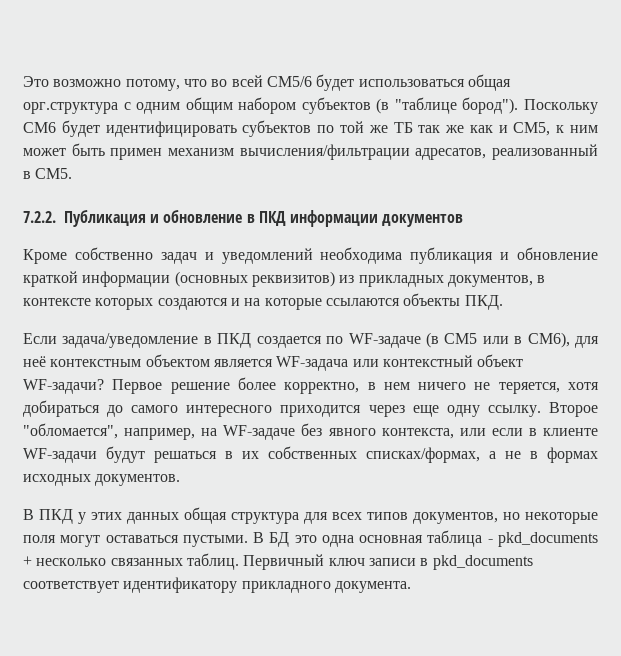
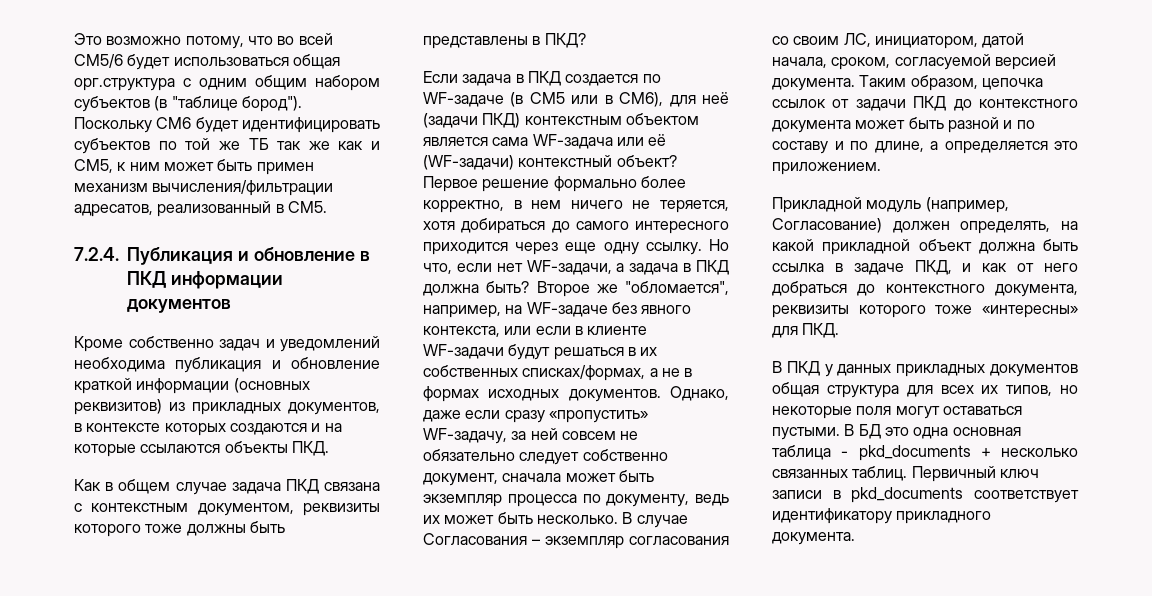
[23,211,56,223] 7.2.2. -> [74,247,119,261] 7.2.4.
(503, 302) none -> [74,479,380,495] [74,503,380,516] [74,521,285,537] [423,33,586,49] // Как в общем случае задача ПКД связана с контекстным документом, реквизиты которого тоже должны быть представлены в ПКД?
[62,333,199,348] задача/уведомление -> [462,74,512,86] задача
(46, 361) none -> [423,113,521,128] (задачи ПКД)
(273, 363) none -> [492,137,529,146] сама
[382,354,524,367] [23,379,104,394] контекстный объект WF-задачи? -> [648,134,667,146] [423,155,677,170] её (WF-задачи) контекстный объект?
(230, 388) none -> [553,176,637,192] формально
[548,402,598,417] Второе -> [709,239,729,251] [423,260,729,275] [423,281,618,297] Но что, если нет WF-задачи, а задача в ПКД должна быть? Второе же
(181, 480) none -> [670,386,729,401] [423,410,648,423] [423,428,639,444] [423,449,668,465] [423,470,654,486] [423,494,729,507] [423,512,688,528] [423,533,729,549] [772,33,1025,49] [772,54,1056,70] [772,75,1043,91] [772,96,1078,111] [772,117,1035,133] [772,141,1078,154] [772,162,881,175] [772,197,1009,213] [772,218,1078,234] [772,239,1078,255] [772,260,1078,275] [772,281,1078,297] [772,305,1078,318] [772,323,840,338] Однако, даже если сразу «пропустить» WF-задачу, за ней совсем не обязательно следует собственно документ, сначала может быть экземпляр процесса по документу, ведь их может быть несколько. В случае Согласования – экземпляр согласования со своим ЛС, инициатором, датой начала, сроком, согласуемой версией документа. Таким образом, цепочка ссылок от задачи ПКД до контекстного документа может быть разной и по составу и по длине, а определяется это приложением. // Прикладной модуль (например, Согласование) должен определять, на какой прикладной объект должна быть ссылка в задаче ПКД, и как от него добраться до контекстного документа, реквизиты которого тоже «интересны» для ПКД.
[91,512,179,524] этих данных -> [837,364,1078,377] данных прикладных документов
[367,512,498,524] типов документов, -> [981,385,1053,396] их типов,

